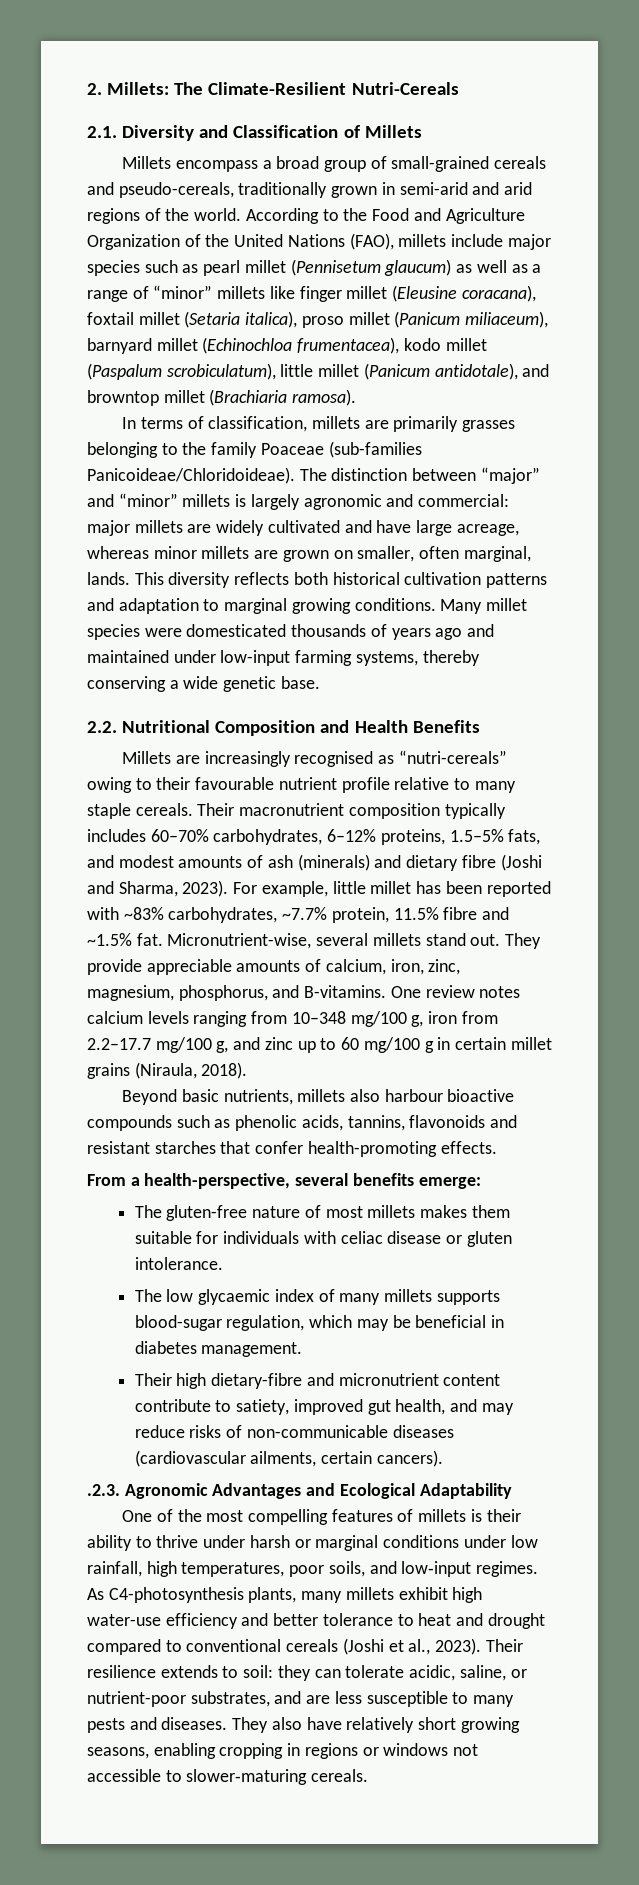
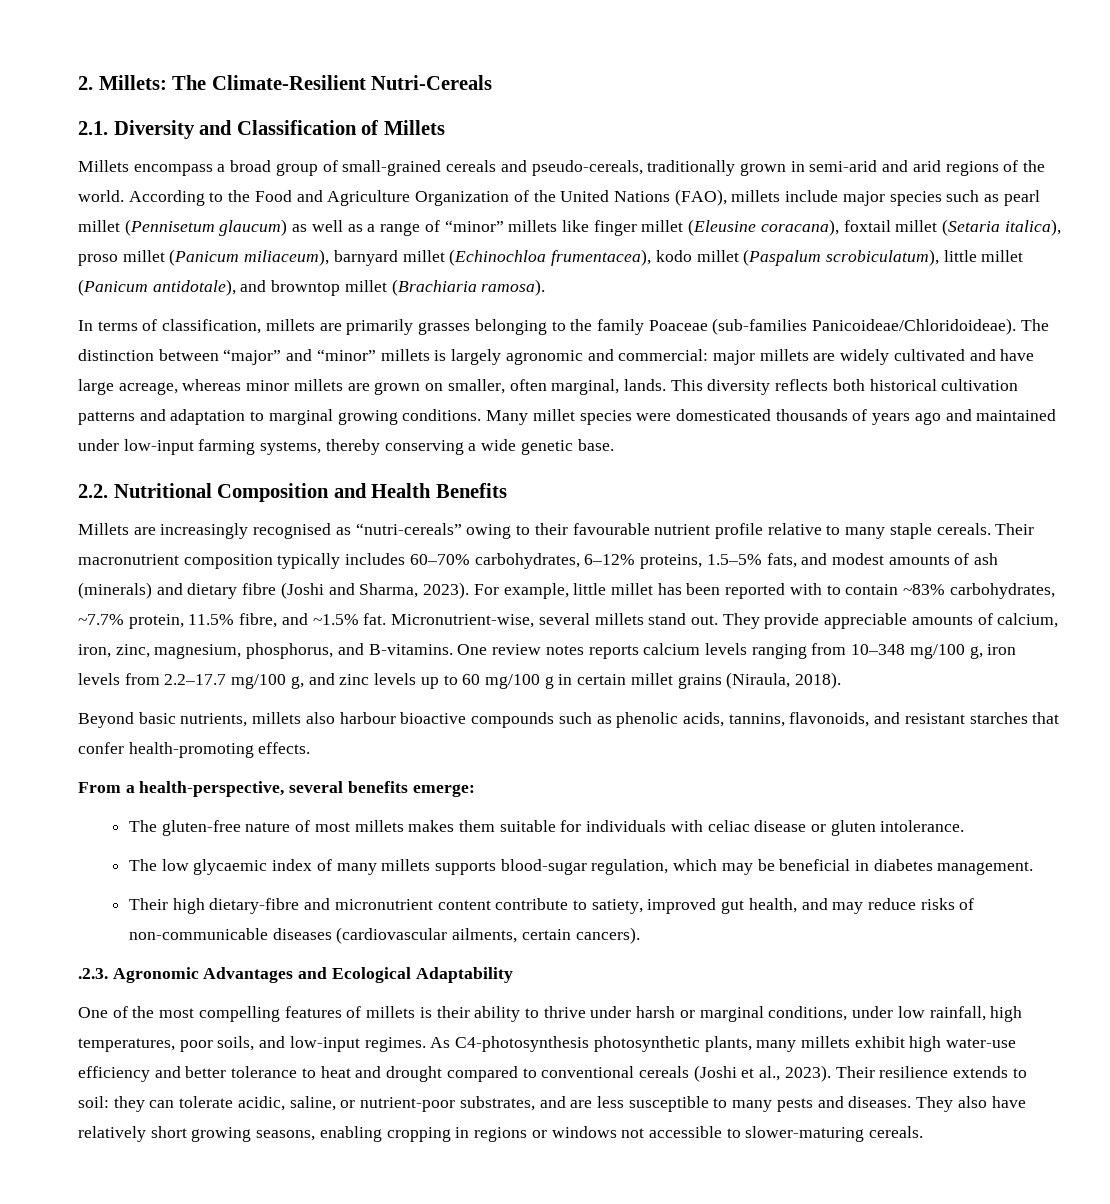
(119, 913) none -> [826,584,899,595] to contain
[443,907,478,920] fibre -> [239,613,278,628] fibre,
(521, 992) none -> [588,645,639,659] reports
(458, 1017) none -> [78,673,120,685] levels
(293, 1043) none -> [374,673,417,685] levels
[409,1115,486,1128] flavonoids -> [789,712,870,727] flavonoids,
[383,1535,460,1548] conditions -> [768,1006,848,1021] conditions,
(244, 1595) none -> [593,1036,700,1052] photosynthetic

